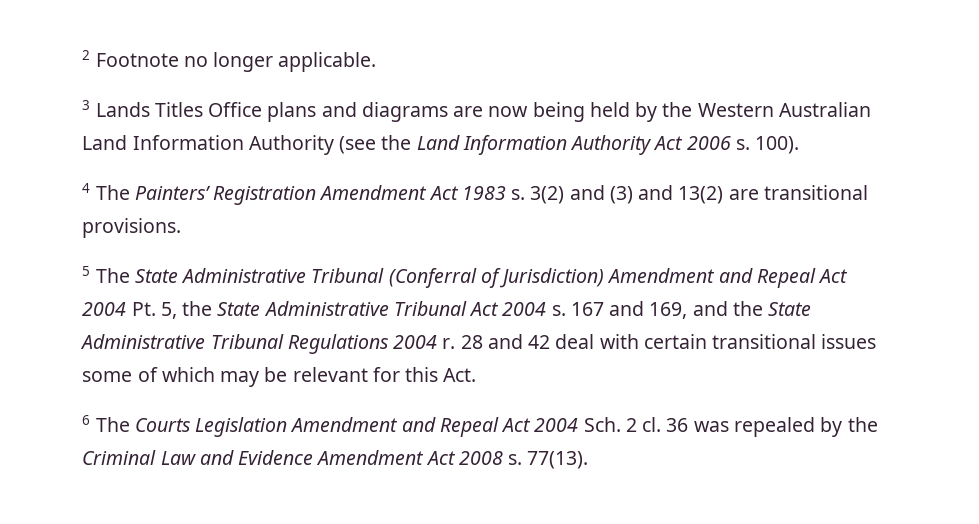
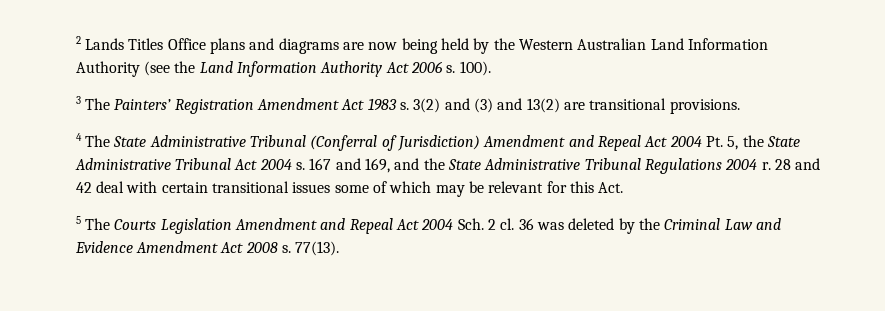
[82,50,377,72] [82,100,91,110] 2 Footnote no longer applicable. // 3 -> [75,36,81,44] 2
[82,183,91,193] 4 -> [75,96,81,104] 3
[82,266,91,276] 5 -> [75,133,82,141] 4
[82,415,91,425] 6 -> [75,216,81,224] 5
[733,417,815,437] repealed -> [568,218,615,230] deleted

